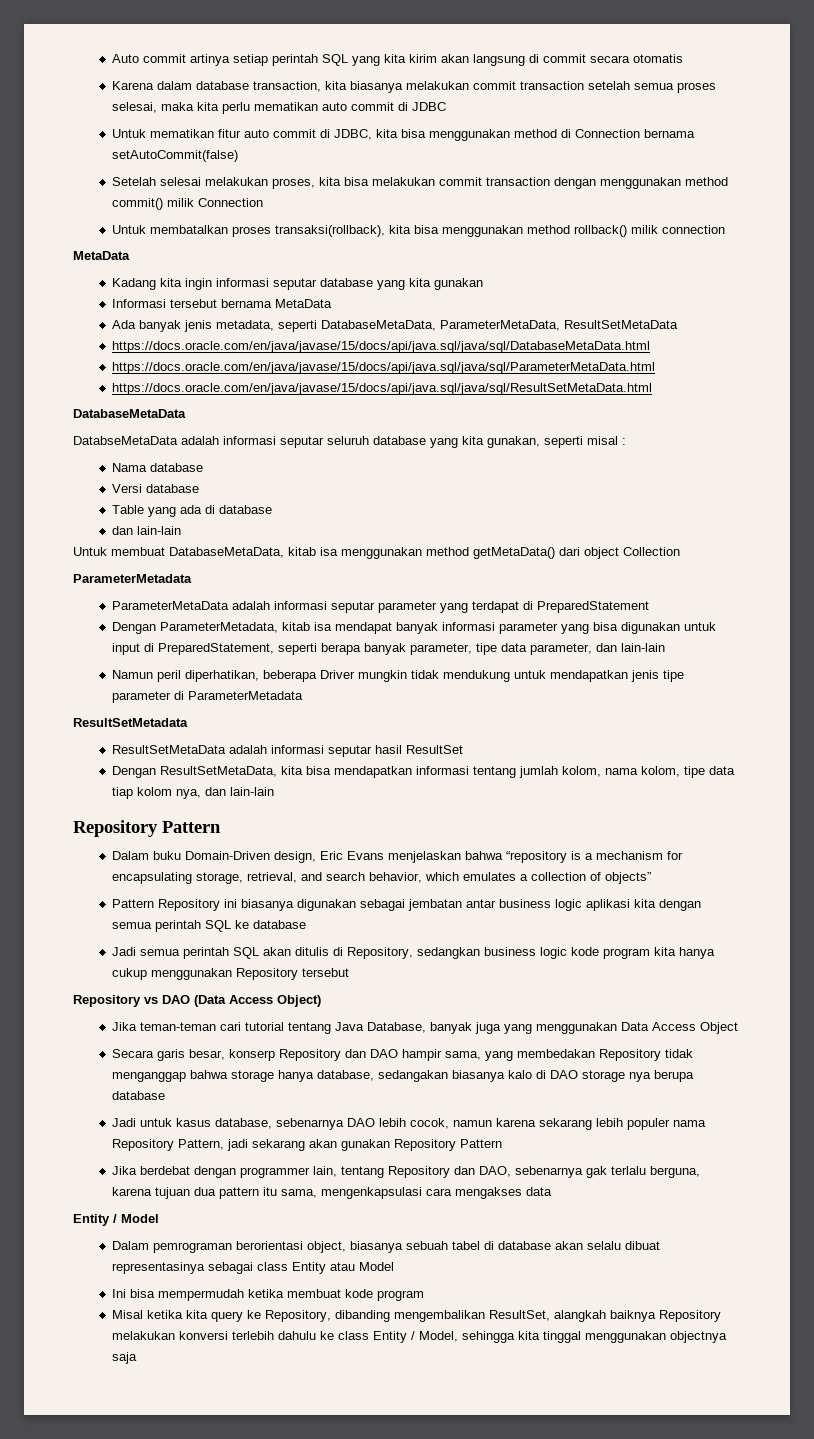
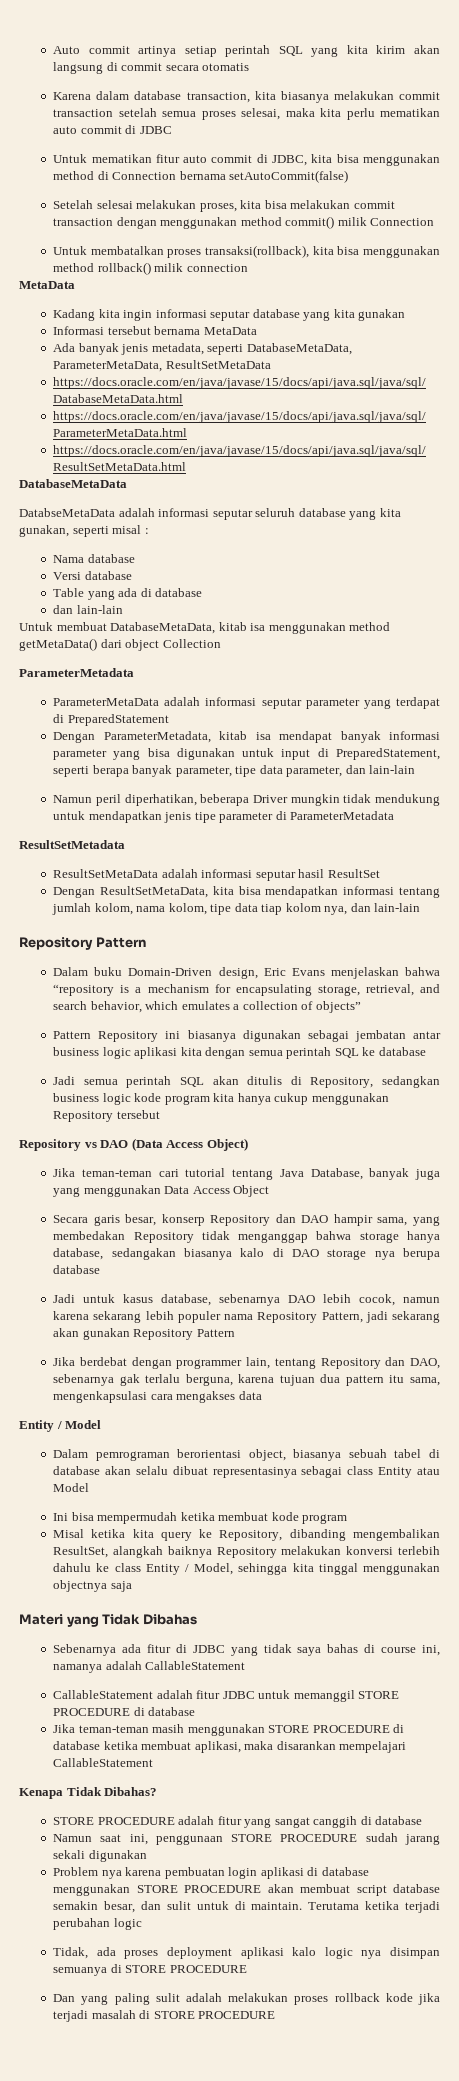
(137, 1358) none -> [19,1614,197,1627] [53,1644,440,1656] [53,1661,246,1673] [53,1690,400,1702] [53,1707,196,1716] [53,1724,405,1736] [53,1741,407,1753] [53,1758,154,1767] [19,1787,158,1799] [53,1816,423,1828] [53,1833,440,1845] [53,1850,147,1862] [53,1867,369,1879] [53,1884,440,1896] [53,1901,441,1913] [53,1918,142,1930] [53,1947,440,1959] [53,1964,247,1976] [53,1993,440,2005] [53,2010,276,2022] // Materi yang Tidak Dibahas // Sebenarnya ada fitur di JDBC yang tidak saya bahas di course ini, namanya adalah CallableStatement // CallableStatement adalah fitur JDBC untuk memanggil STORE PROCEDURE di database // Jika teman-teman masih menggunakan STORE PROCEDURE di database ketika membuat aplikasi, maka disarankan mempelajari CallableStatement // Kenapa Tidak Dibahas? // STORE PROCEDURE adalah fitur yang sangat canggih di database // Namun saat ini, penggunaan STORE PROCEDURE sudah jarang sekali digunakan // Problem nya karena pembuatan login aplikasi di database menggunakan STORE PROCEDURE akan membuat script database semakin besar, dan sulit untuk di maintain. Terutama ketika terjadi perubahan logic // Tidak, ada proses deployment aplikasi kalo logic nya disimpan semuanya di STORE PROCEDURE // Dan yang paling sulit adalah melakukan proses rollback kode jika terjadi masalah di STORE PROCEDURE

